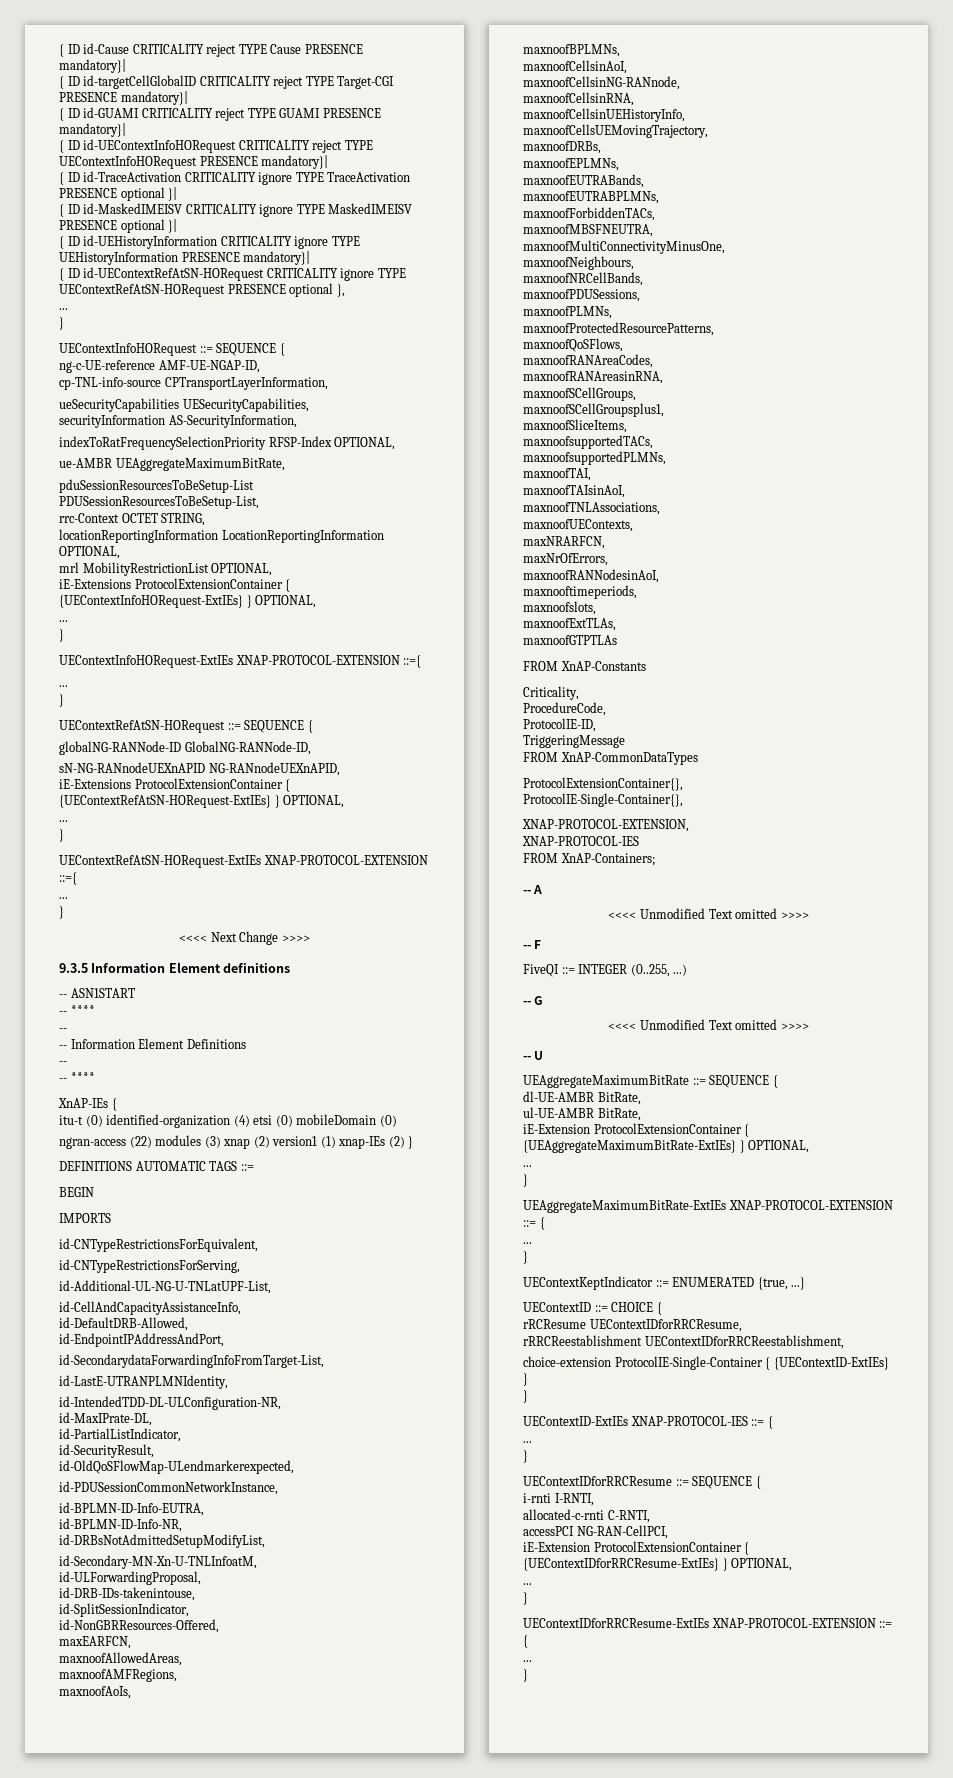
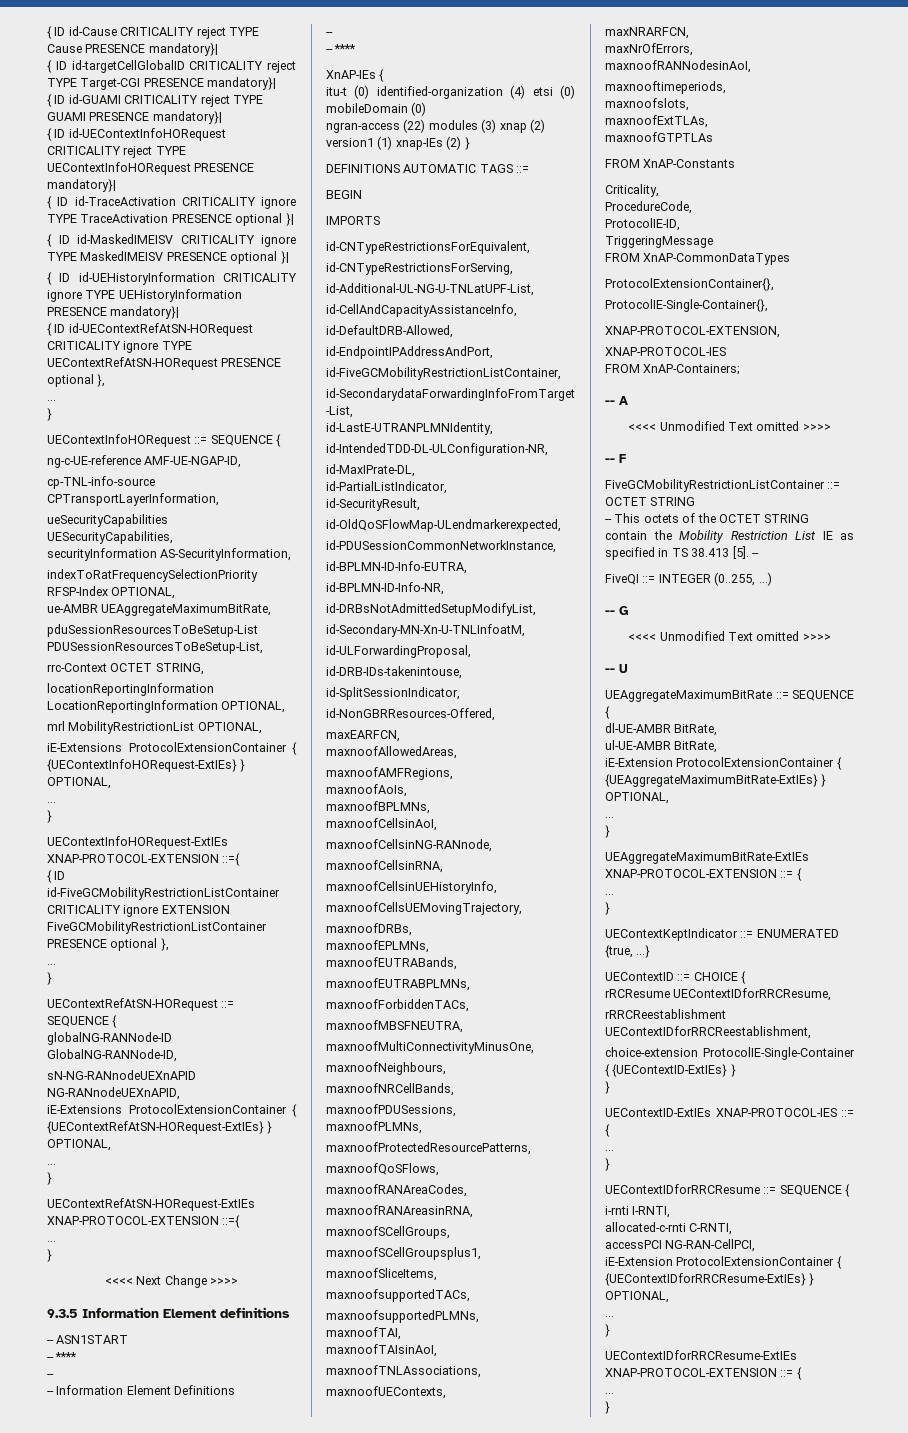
(422, 661) none -> [47,870,66,883] [47,887,280,900] [47,905,230,917] [47,921,267,934] [47,938,169,951] // { ID id-FiveGCMobilityRestrictionListContainer CRITICALITY ignore EXTENSION FiveGCMobilityRestrictionListContainer PRESENCE optional },
(224, 1340) none -> [326,367,561,380] // id-FiveGCMobilityRestrictionListContainer,
(542, 944) none -> [605,479,841,492] [605,497,696,506] [605,513,810,523] [605,530,854,543] [605,546,759,560] // FiveGCMobilityRestrictionListContainer ::= OCTET STRING // -- This octets of the OCTET STRING contain the Mobility Restriction List IE as specified in TS 38.413 [5]. --

